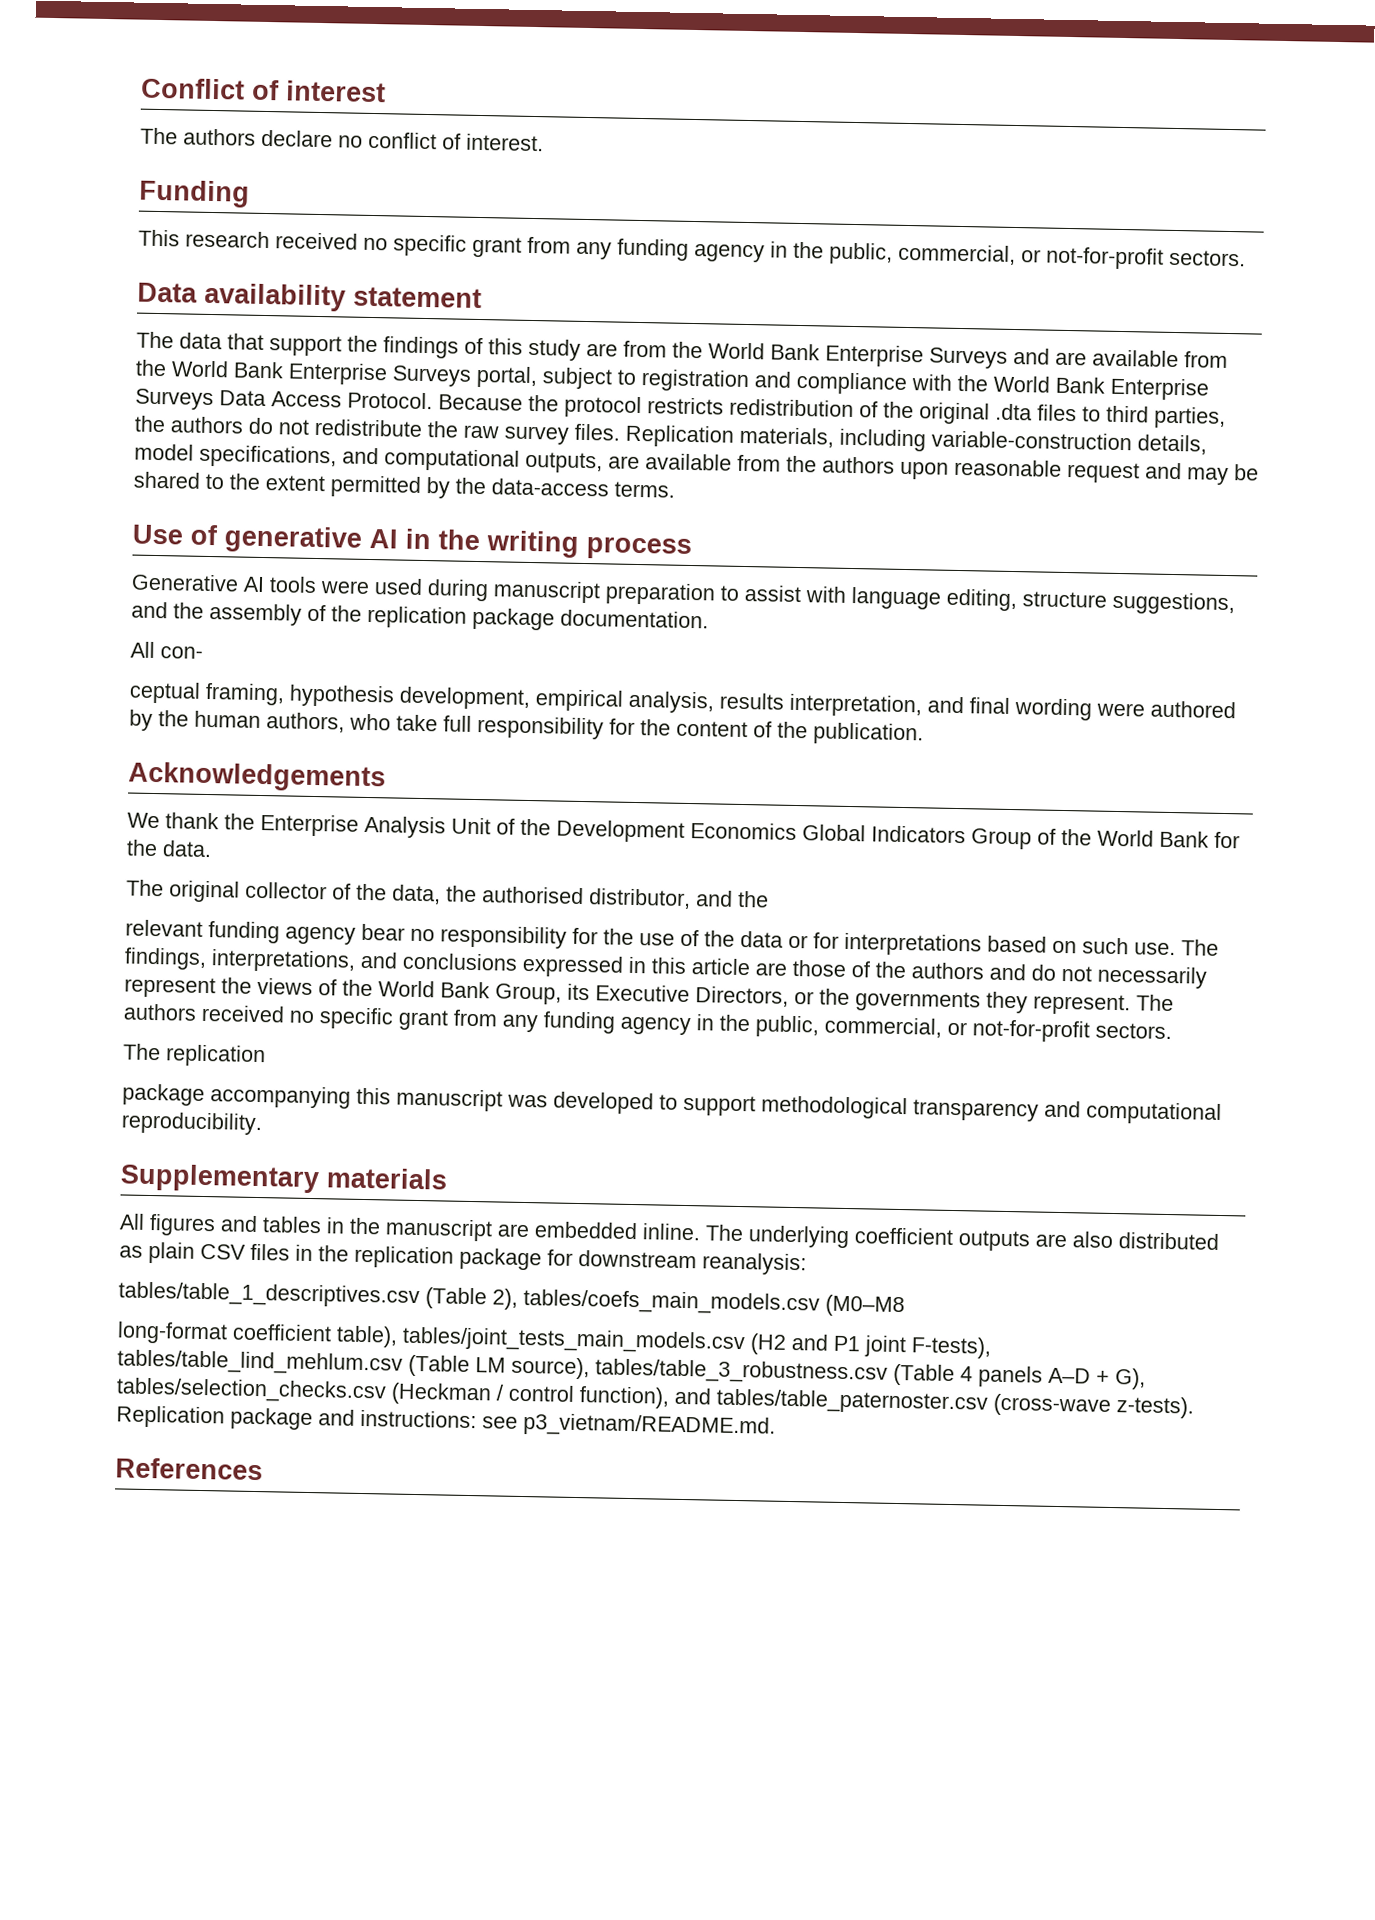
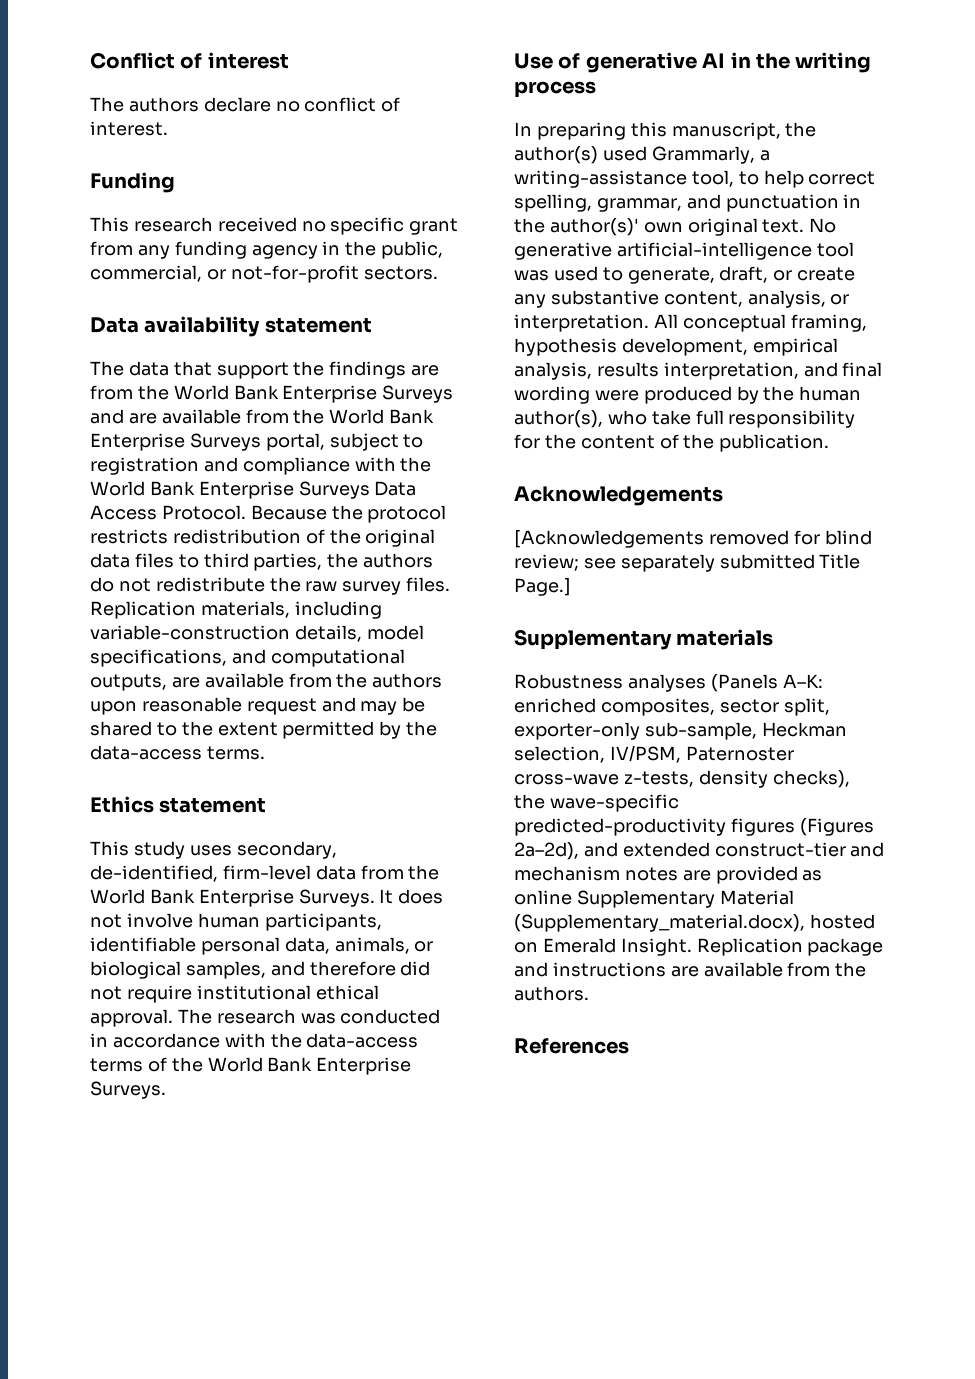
[464,337,581,361] of this study -> (407, 370) none
[995,403,1032,421] .dta -> [90,553,130,568] data
(675, 489) none -> [90,796,267,813] [90,841,337,859] [90,865,440,882] [90,889,444,907] [90,913,382,931] [90,937,434,955] [90,961,431,979] [90,985,379,1003] [90,1009,441,1027] [90,1033,419,1048] [90,1057,412,1075] [90,1081,166,1099] // Ethics statement // This study uses secondary, de-identified, firm-level data from the World Bank Enterprise Surveys. It does not involve human participants, identifiable personal data, animals, or biological samples, and therefore did not require institutional ethical approval. The research was conducted in accordance with the data-access terms of the World Bank Enterprise Surveys.
[131,573,1235,616] [131,601,709,631] [130,641,203,659] [129,681,201,704] Generative AI tools were used during manuscript preparation to assist with language editing, structure suggestions, and the assembly of the replication package documentation. // All con- // ceptual -> [514,122,817,140] [514,146,770,164] [514,170,876,188] [514,194,862,212] [514,218,837,236] [514,242,854,260] [514,266,856,284] [514,290,850,308] [514,314,786,332] In preparing this manuscript, the author(s) used Grammarly, a writing-assistance tool, to help correct spelling, grammar, and punctuation in the author(s)' own original text. No generative artificial-intelligence tool was used to generate, draft, or create any substantive content, analysis, or interpretation. All conceptual
[1150,700,1236,719] authored -> [643,386,732,404] produced
[266,712,345,733] authors, -> [514,410,603,428] author(s),
[127,812,1240,850] [126,839,212,858] [126,879,769,910] [125,919,1219,957] [124,947,1207,989] [124,976,1174,1016] [123,1003,1172,1043] [123,1043,266,1068] [122,1083,1222,1125] [121,1111,263,1136] [120,1163,448,1194] [119,1213,1219,1252] [119,1241,807,1276] [118,1281,905,1318] [117,1321,991,1359] [117,1349,1146,1390] [116,1377,1194,1419] [116,1405,776,1439] We thank the Enterprise Analysis Unit of the Development Economics Global Indicators Group of the World Bank for the data. // The original collector of the data, the authorised distributor, and the // relevant funding agency bear no responsibility for the use of the data or for interpretations based on such use. The findings, interpretations, and conclusions expressed in this article are those of the authors and do not necessarily represent the views of the World Bank Group, its Executive Directors, or the governments they represent. The authors received no specific grant from any funding agency in the public, commercial, or not-for-profit sectors. // The replication // package accompanying this manuscript was developed to support methodological transparency and computational reproducibility. // Supplementary materials // All figures and tables in the manuscript are embedded inline. The underlying coefficient outputs are also distributed as plain CSV files in the replication package for downstream reanalysis: // tables/table_1_descriptives.csv (Table 2), tables/coefs_main_models.csv (M0–M8 // long-format coefficient table), tables/joint_tests_main_models.csv (H2 and P1 joint F-tests), tables/table_lind_mehlum.csv (Table LM source), tables/table_3_robustness.csv (Table 4 panels A–D + G), tables/selection_checks.csv (Heckman / control function), and tables/table_paternoster.csv (cross-wave z-tests). Replication package and instructions: see p3_vietnam/README.md. -> [514,530,872,548] [514,554,861,572] [514,578,571,596] [514,629,774,650] [514,674,823,692] [514,698,830,716] [514,722,847,740] [514,745,794,763] [514,770,850,788] [514,794,679,812] [514,818,874,836] [514,842,885,860] [514,866,823,884] [514,890,794,908] [514,914,875,932] [514,938,884,956] [514,962,867,977] [514,986,589,1001] [Acknowledgements removed for blind review; see separately submitted Title Page.] // Supplementary materials // Robustness analyses (Panels A–K: enriched composites, sector split, exporter-only sub-sample, Heckman selection, IV/PSM, Paternoster cross-wave z-tests, density checks), the wave-specific predicted-productivity figures (Figures 2a–2d), and extended construct-tier and mechanism notes are provided as online Supplementary Material (Supplementary_material.docx), hosted on Emerald Insight. Replication package and instructions are available from the authors.

